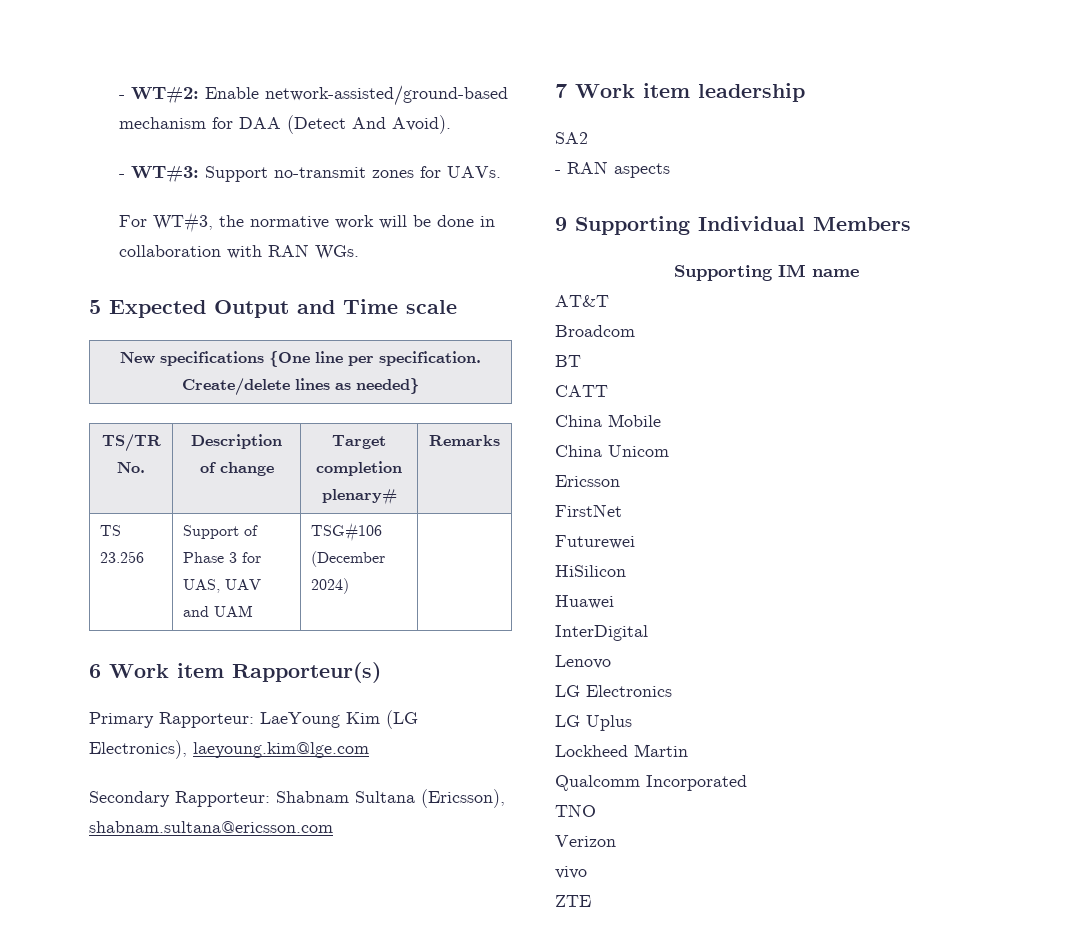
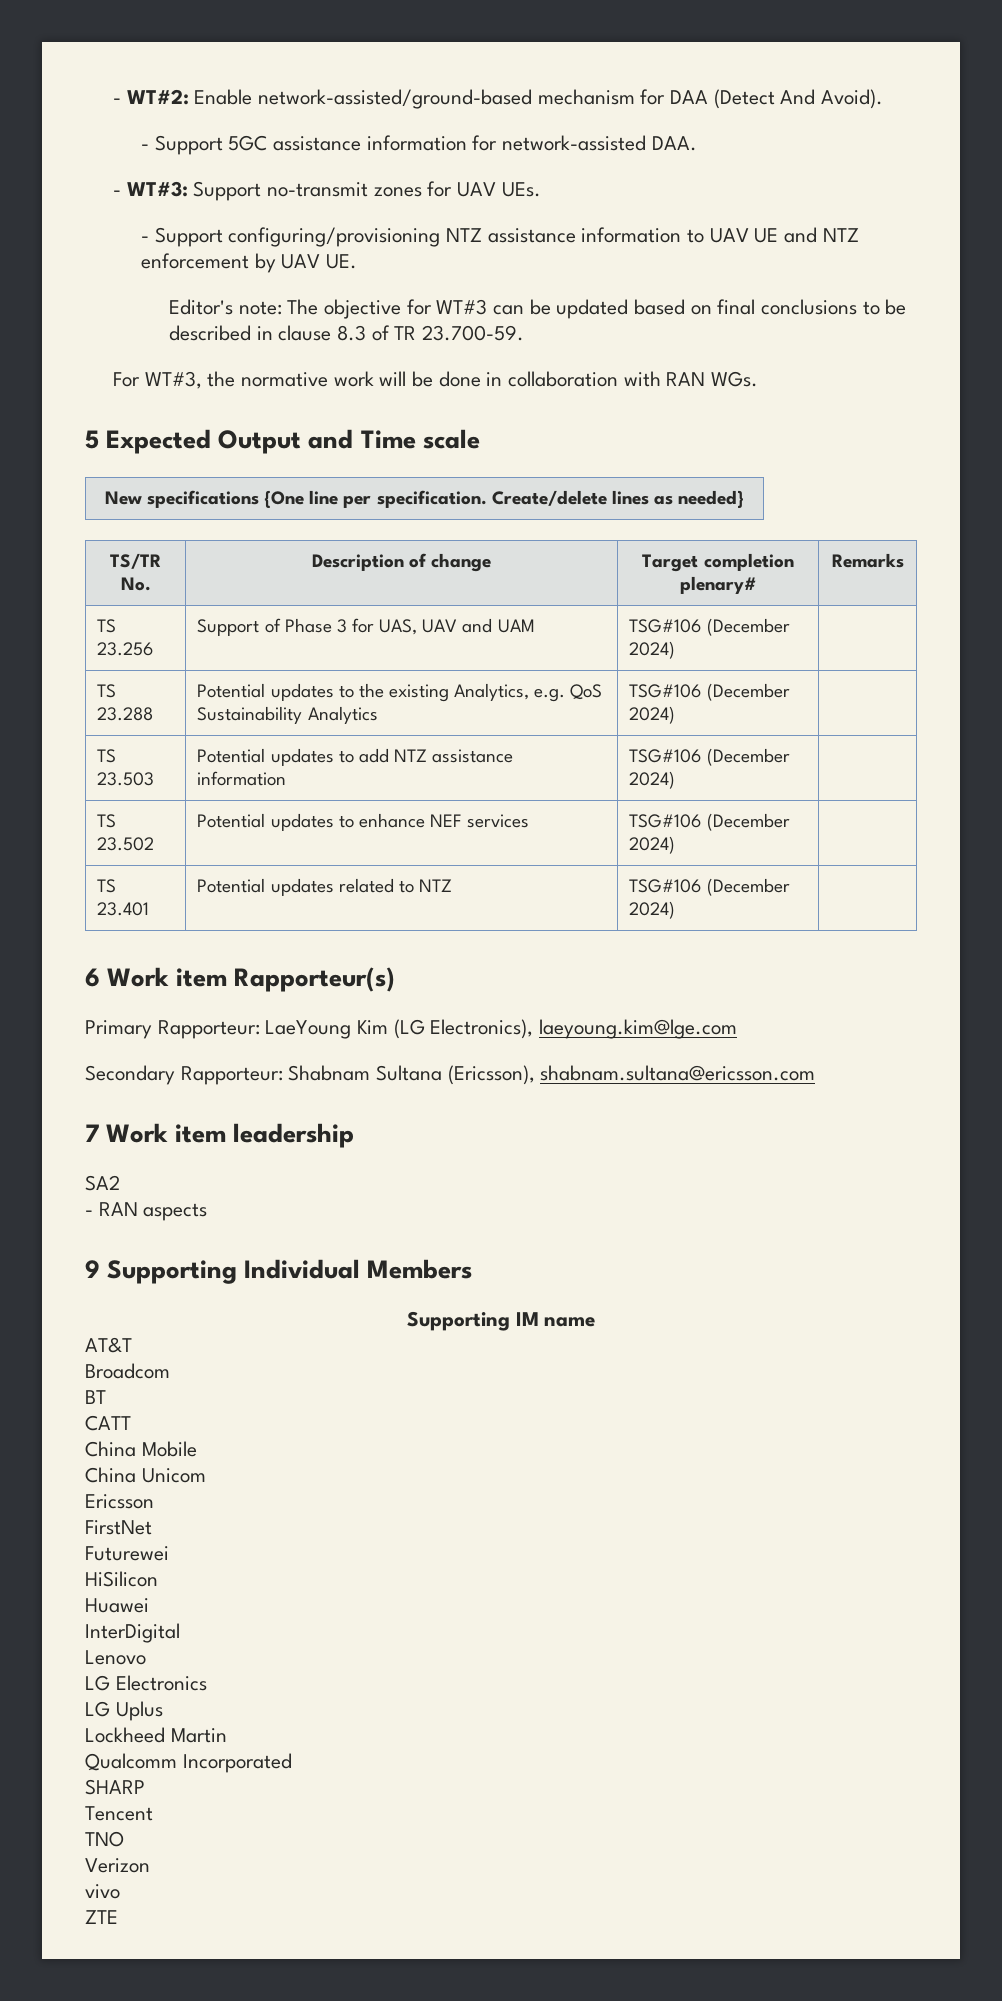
(452, 124) none -> [140,135,697,155] // - Support 5GC assistance information for network-assisted DAA.
[447,166,502,178] UAVs. -> [456,182,541,197] [140,227,859,247] [140,253,357,273] [168,299,907,319] [168,325,524,341] UAV UEs. // - Support configuring/provisioning NTZ assistance information to UAV UE and NTZ enforcement by UAV UE. // Editor's note: The objective for WT#3 can be updated based on final conclusions to be described in clause 8.3 of TR 23.700-59.
(349, 586) none -> [97,684,117,698] [97,707,154,721] [197,683,603,702] [197,706,378,724] [629,683,790,701] [629,706,676,724] [97,749,117,763] [97,772,155,786] [197,748,514,766] [197,771,287,786] [629,748,790,766] [629,771,676,789] [97,814,117,828] [97,837,155,851] [197,813,530,831] [629,813,790,831] [629,836,676,854] [97,879,117,893] [97,902,150,916] [197,878,453,896] [629,878,790,896] [629,901,676,919] // TS 23.288 | Potential updates to the existing Analytics, e.g. QoS Sustainability Analytics | TSG#106 (December 2024) | // TS 23.503 | Potential updates to add NTZ assistance information | TSG#106 (December 2024) | // TS 23.502 | Potential updates to enhance NEF services | TSG#106 (December 2024) | // TS 23.401 | Potential updates related to NTZ | TSG#106 (December 2024) |
(747, 783) none -> [85,1779,145,1795] [85,1806,153,1821] // SHARP // Tencent

